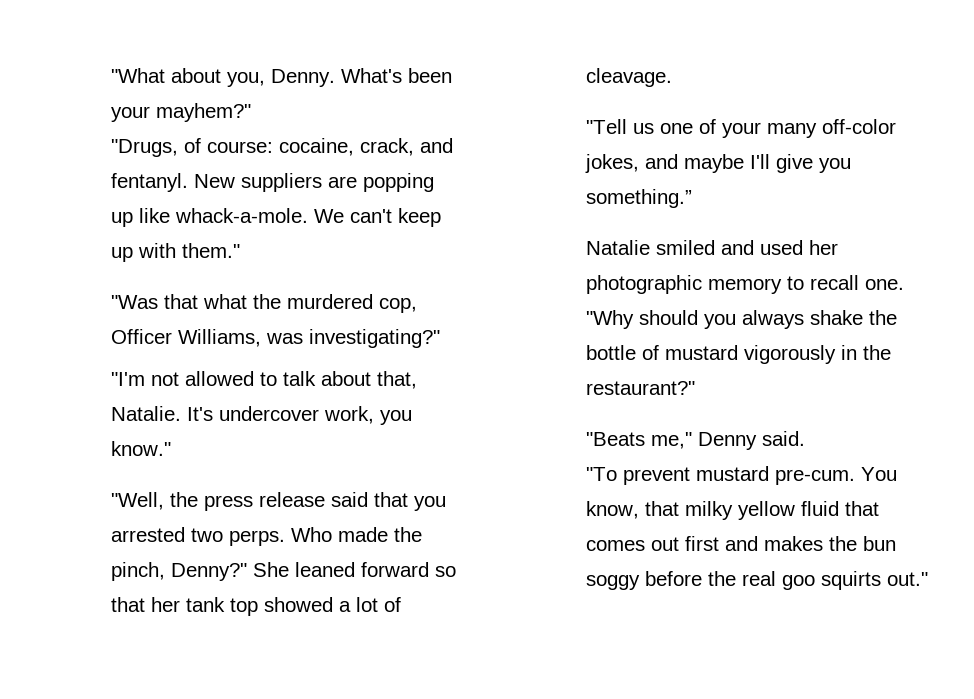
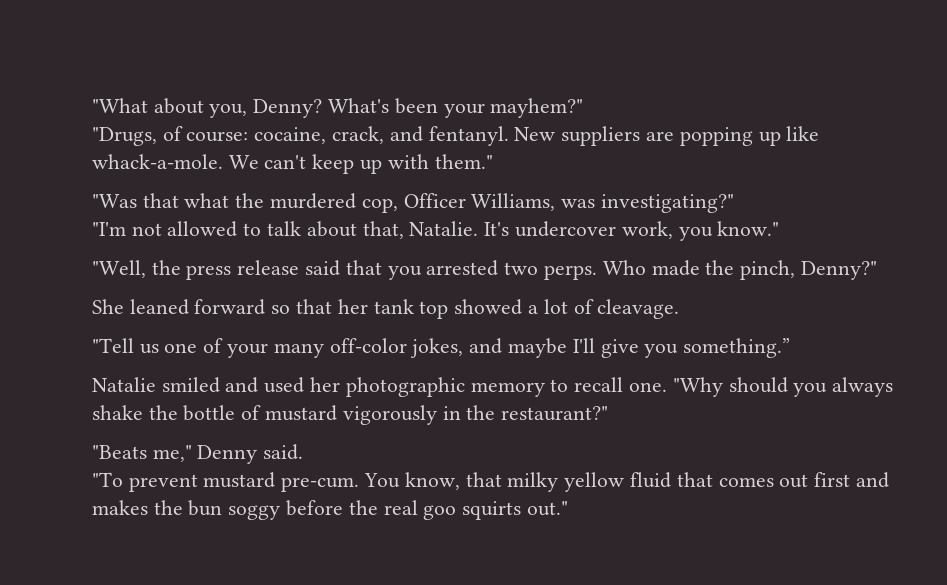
[270,69,335,87] Denny. -> [253,99,323,118] Denny?
(247, 572) none -> (877, 270) //

